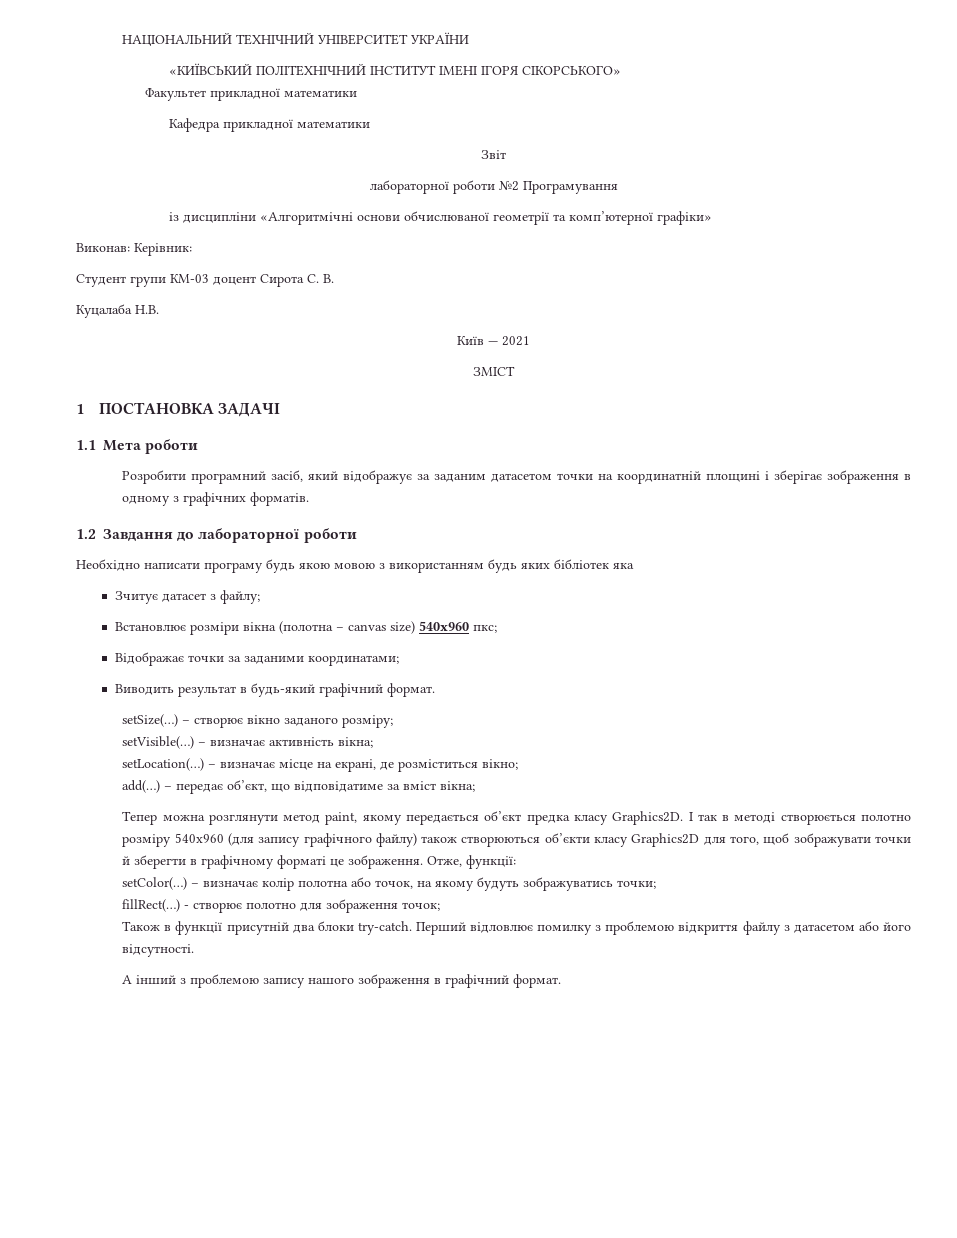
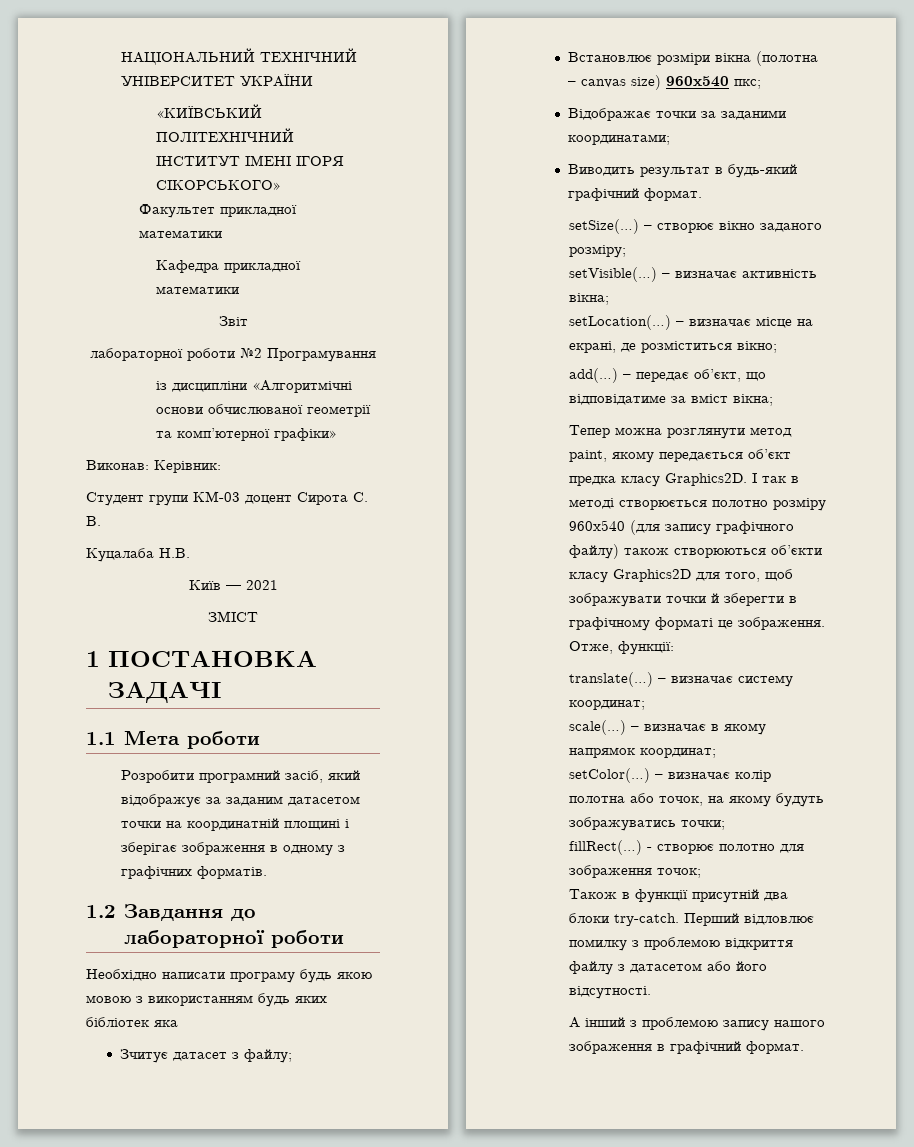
[418,621,469,631] 540х960 -> [666,76,730,87] 960х540
[174,833,224,843] 540x960 -> [569,520,626,531] 960x540
(517, 862) none -> [569,672,794,687] [569,700,646,710] [569,720,767,735] [569,747,717,758] // translate(…) – визначає систему координат; // scale(…) – визначає в якому напрямок координат;

